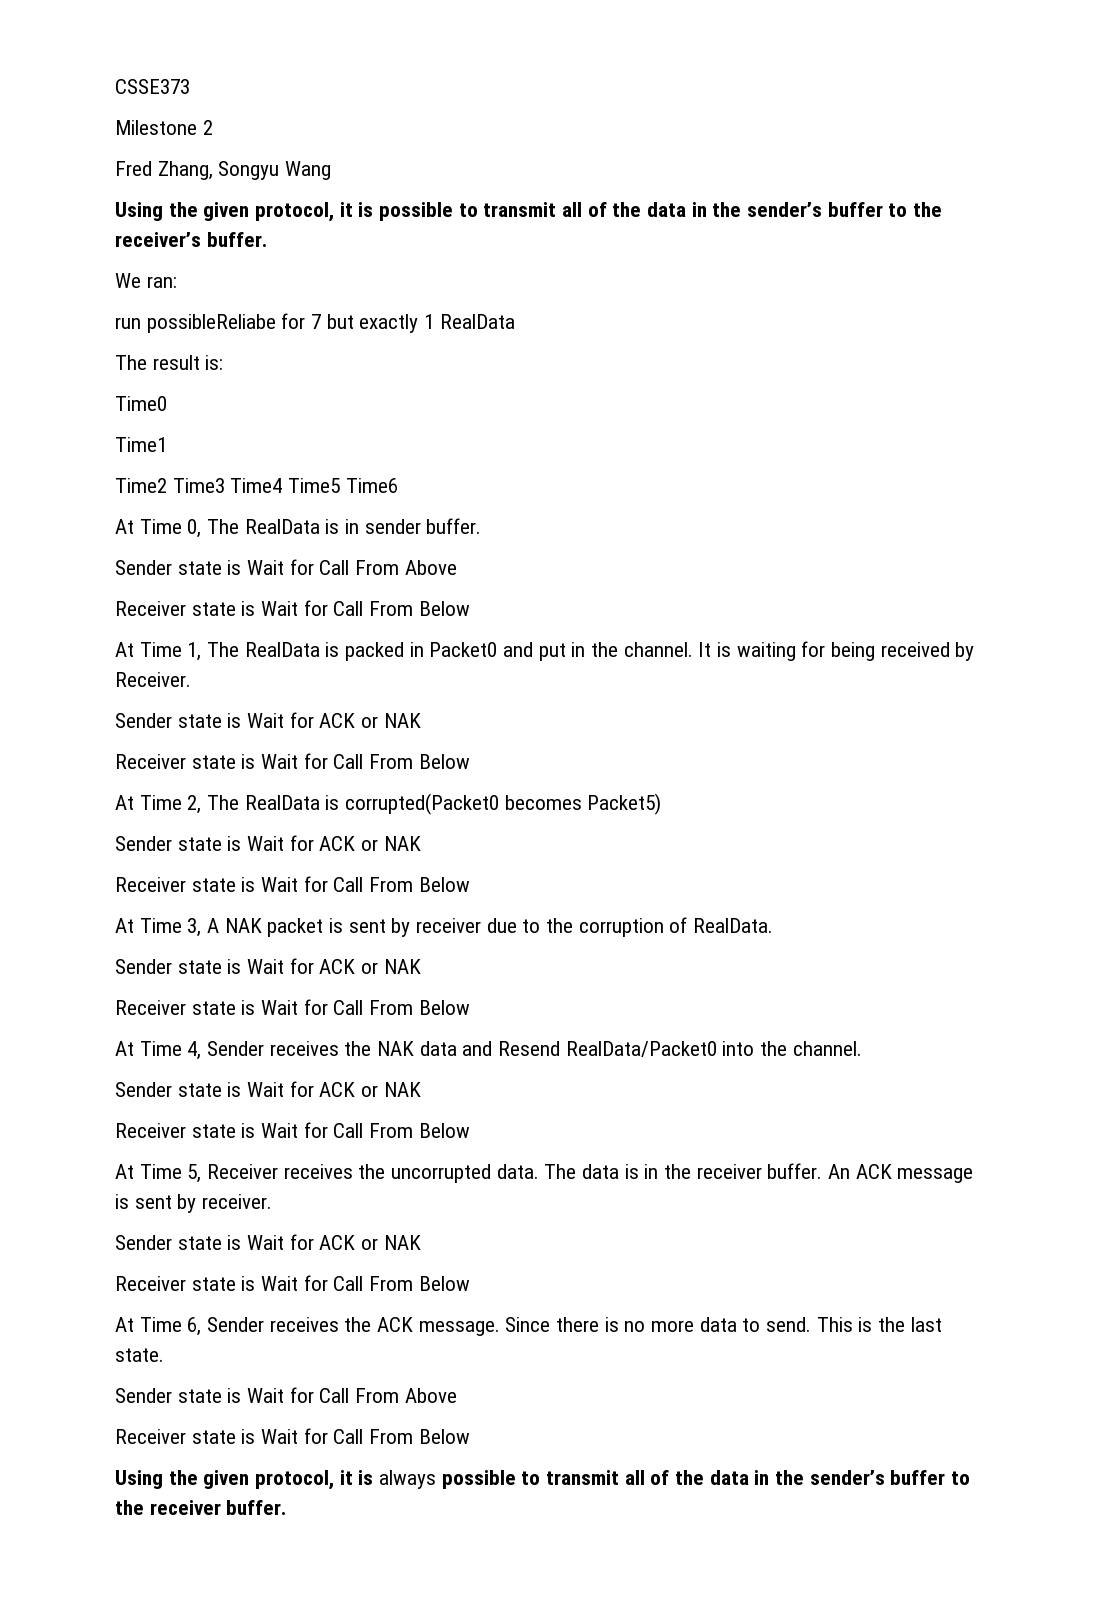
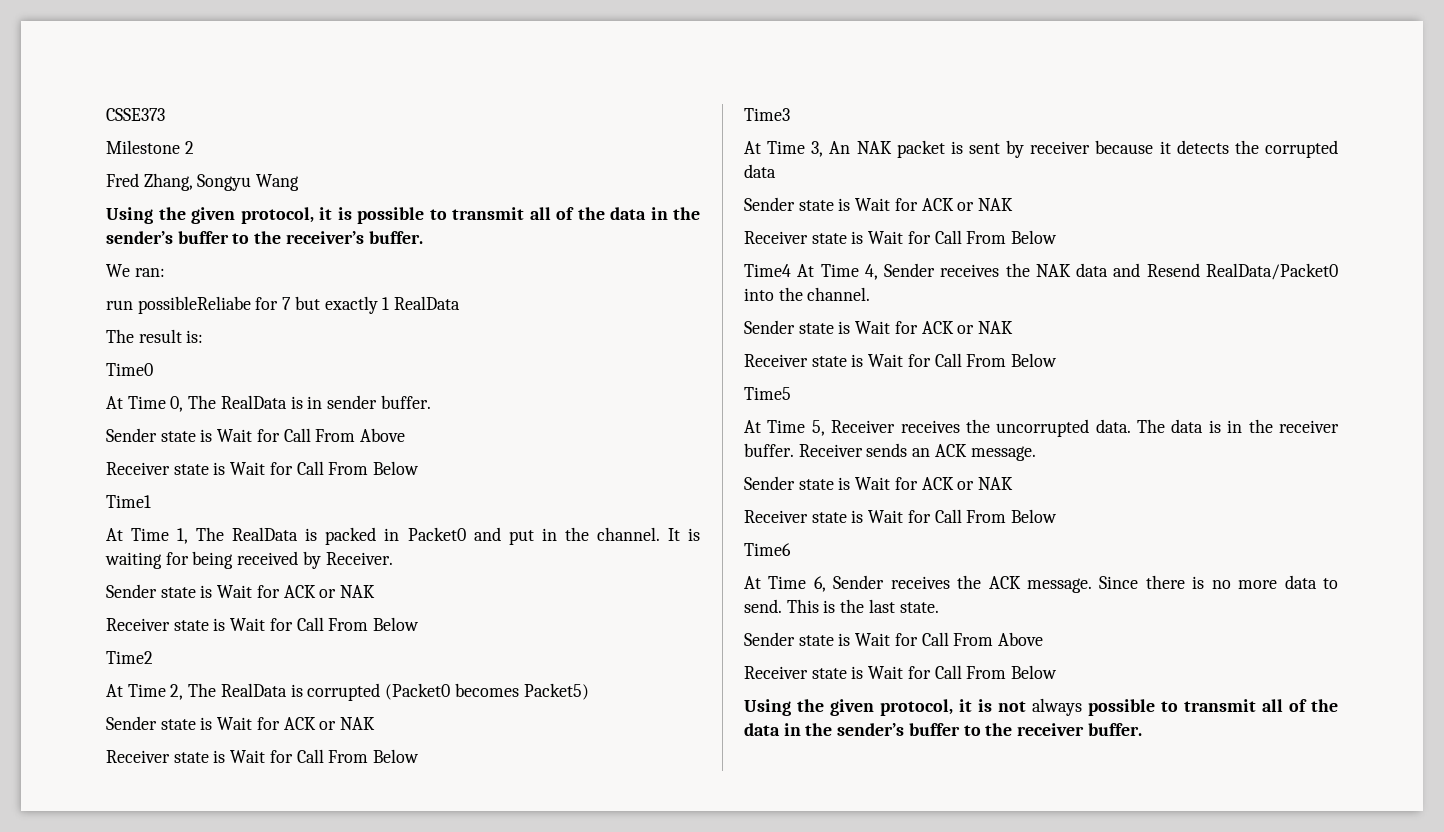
[115,437,167,452] [115,478,398,493] // Time1 // Time2 Time3 Time4 Time5 Time6 -> (153, 369) none
(470, 608) none -> [106,495,151,508] // Time1
(470, 761) none -> [106,651,153,664] // Time2
[345,793,500,815] corrupted(Packet0 -> [307,683,451,701] corrupted (Packet0
(470, 884) none -> [744,108,790,121] // Time3
[207,918,220,933] A -> [829,141,851,154] An
[486,917,774,937] due to the corruption of RealData. -> [1095,140,1338,158] [744,164,776,178] because it detects the corrupted data
(470, 1007) none -> [744,264,791,277] Time4
(470, 1130) none -> [744,387,791,400] // Time5
[828,1164,974,1183] [115,1194,273,1213] An ACK message is sent by receiver. -> [798,443,1036,461] Receiver sends an ACK message.
(470, 1283) none -> [744,543,791,556] // Time6
(374, 1477) none -> [998,701,1026,712] not

